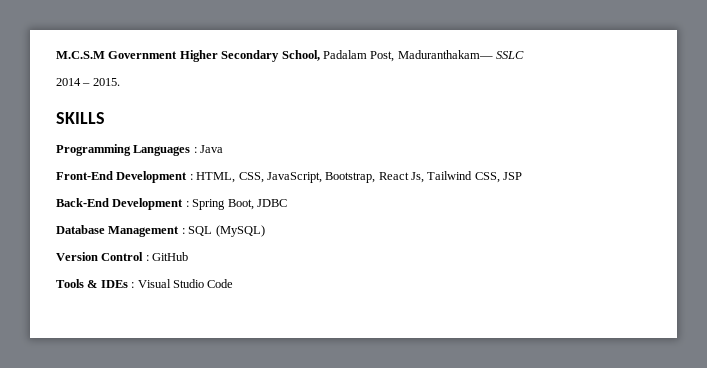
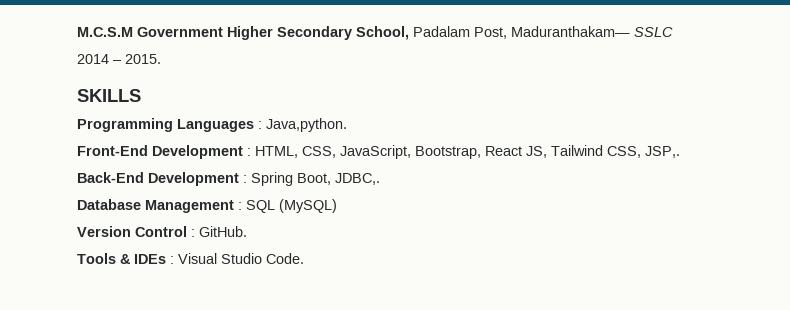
[200,145,224,153] Java -> [266,118,347,132] Java,python.
[411,172,424,183] Js, -> [526,146,547,158] JS,
[503,172,523,180] JSP -> [645,146,680,158] JSP,.
[256,199,287,207] JDBC -> [335,173,380,185] JDBC,.
[152,252,189,261] GitHub -> [199,226,247,237] GitHub.
[207,279,234,288] Code -> [266,253,304,264] Code.

